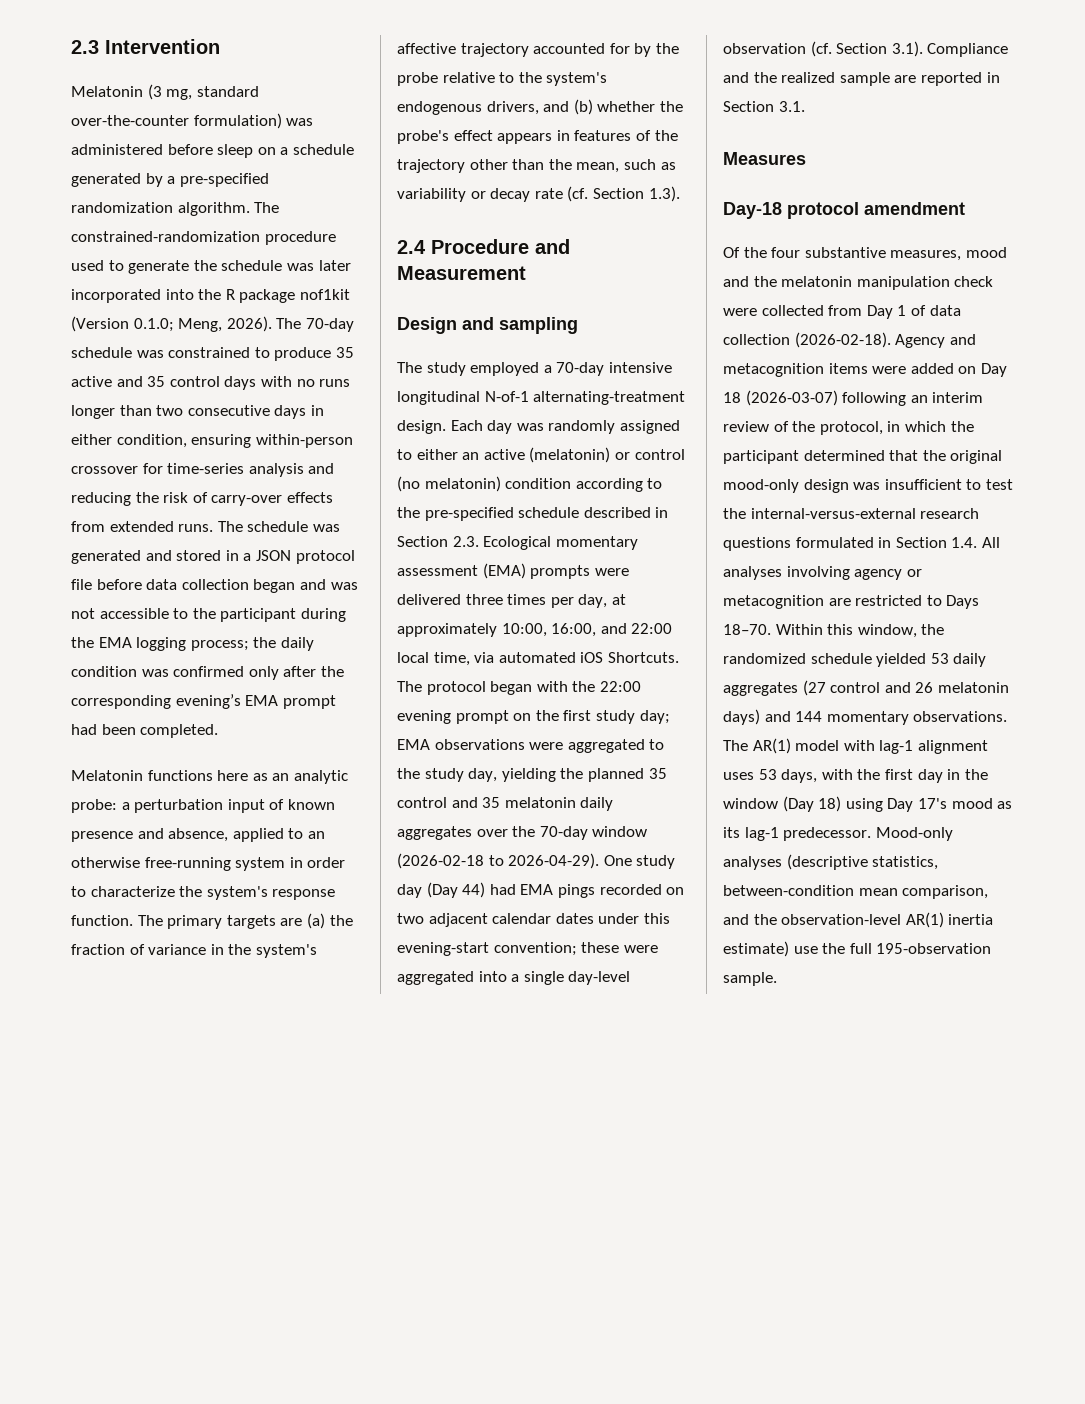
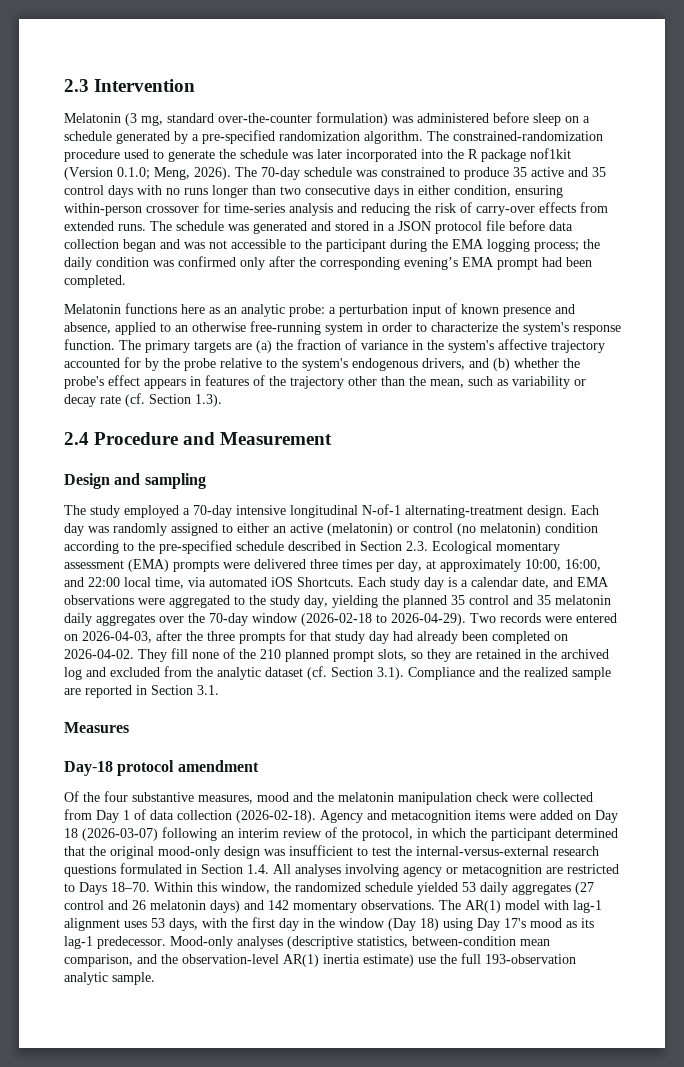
[397,681,641,695] [397,710,670,724] The protocol began with the 22:00 evening prompt on the first study day; -> [358,577,573,590] Each study day is a calendar date, and
[603,855,676,869] [397,882,685,898] [397,913,670,927] [397,942,658,956] [397,971,631,985] [723,43,806,54] One study day (Day 44) had EMA pings recorded on two adjacent calendar dates under this evening-start convention; these were aggregated into a single day-level observation -> [470,613,617,623] [64,630,568,644] [64,648,609,662] [64,666,303,680] Two records were entered on 2026-04-03, after the three prompts for that study day had already been completed on 2026-04-02. They fill none of the 210 planned prompt slots, so they are retained in the archived log and excluded from the analytic dataset
[795,711,823,722] 144 -> [268,900,289,910] 142
[876,943,992,954] 195-observation -> [485,954,576,964] [64,972,108,985] 193-observation analytic

